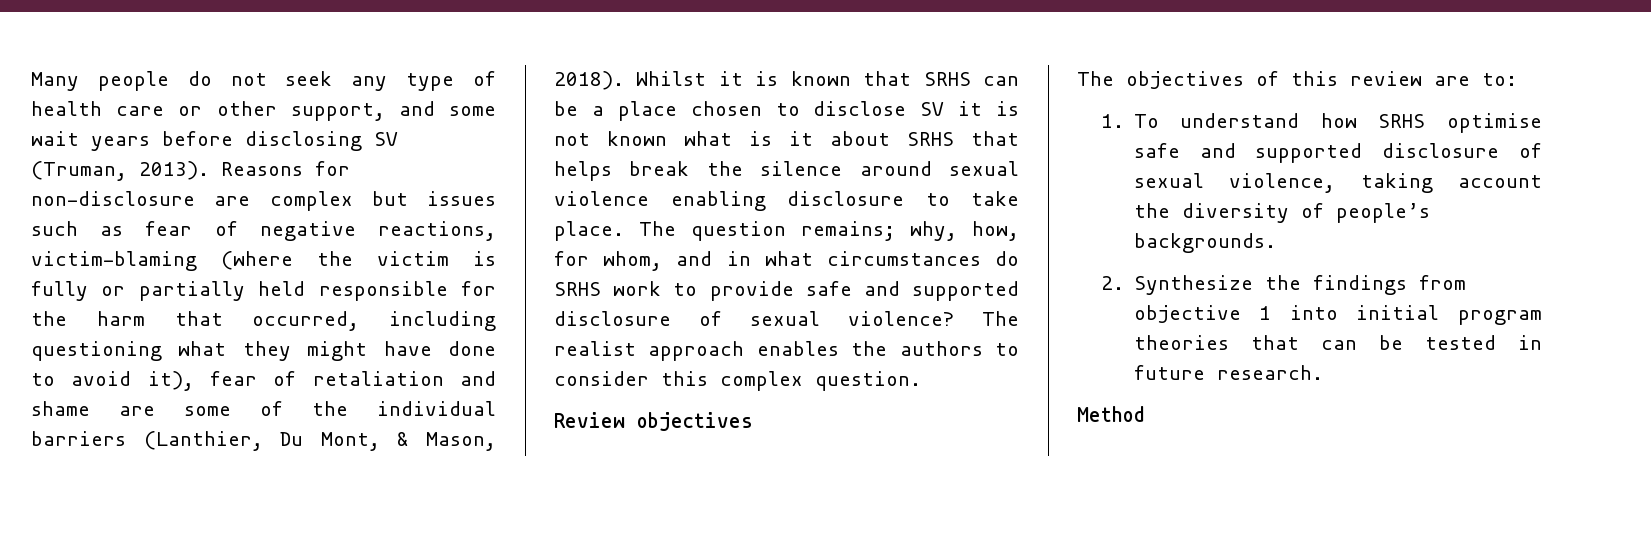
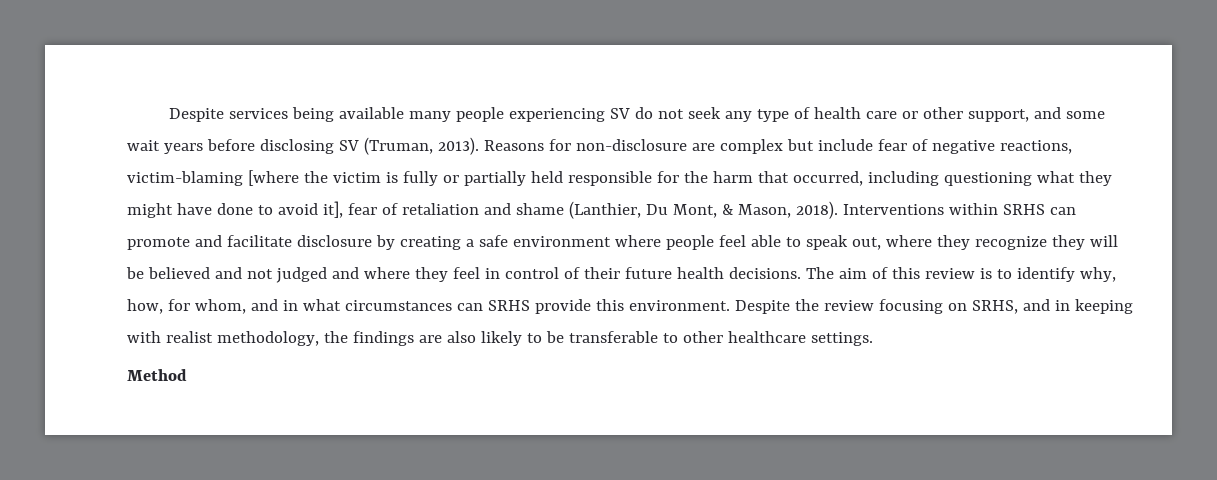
[31,71,169,91] Many people -> [169,107,631,122] Despite services being available many people experiencing SV
[427,191,496,206] [31,221,124,236] issues such as -> [817,139,873,151] include
[221,251,293,270] (where -> [247,170,299,186] [where
[147,371,194,391] it), -> [322,201,343,218] it],
[119,401,496,416] [31,431,126,446] are some of the individual barriers -> (564, 209) none
[636,71,1019,86] [554,101,1019,121] [554,131,1019,146] [554,161,1019,181] [554,191,1019,211] [554,221,895,241] Whilst it is known that SRHS can be a place chosen to disclose SV it is not known what is it about SRHS that helps break the silence around sexual violence enabling disclosure to take place. The question remains; -> [842,203,1076,215] [127,235,1118,250] [126,267,1075,283] Interventions within SRHS can promote and facilitate disclosure by creating a safe environment where people feel able to speak out, where they recognize they will be believed and not judged and where they feel in control of their future health decisions. The aim of this review is to identify
[995,251,1019,266] [554,281,1019,301] [554,311,1019,326] [554,341,1019,361] [554,371,921,391] [554,412,753,432] [1077,71,1517,89] [1100,113,1542,133] [1133,143,1542,163] [1133,173,1542,193] [1133,203,1430,223] [1133,233,1276,253] [1100,275,1466,295] [1133,305,1542,325] [1133,335,1542,350] [1133,365,1323,380] do SRHS work to provide safe and supported disclosure of sexual violence? The realist approach enables the authors to consider this complex question. // Review objectives // The objectives of this review are to: // 1. To understand how SRHS optimise safe and supported disclosure of sexual violence, taking account the diversity of people’s backgrounds. // 2. Synthesize the findings from objective 1 into initial program theories that can be tested in future research. -> [456,299,1133,314] [127,331,873,346] can SRHS provide this environment. Despite the review focusing on SRHS, and in keeping with realist methodology, the findings are also likely to be transferable to other healthcare settings.

